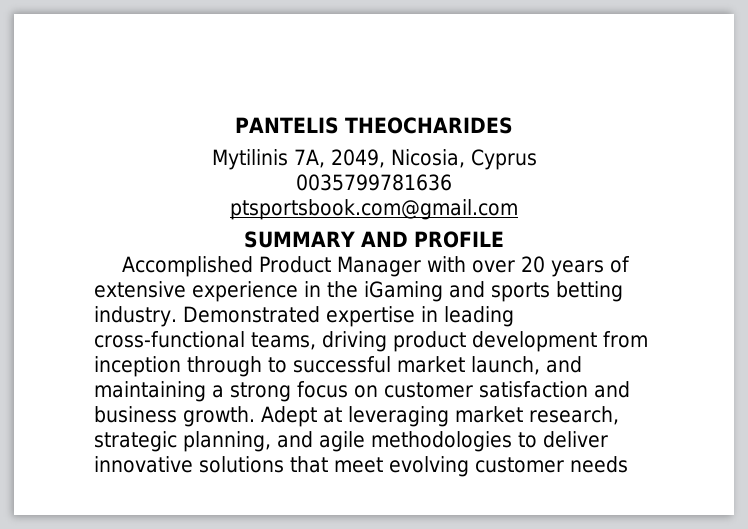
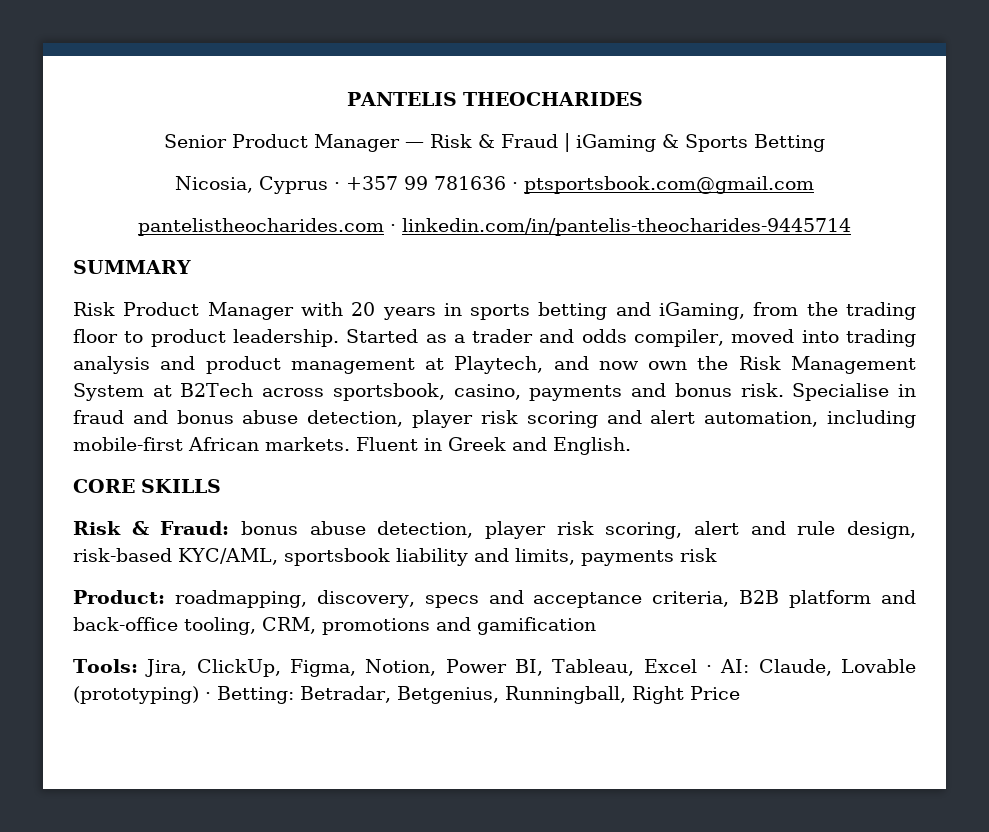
[211,149,537,170] [296,174,452,191] [230,199,518,220] [244,231,504,248] [122,256,254,277] Mytilinis 7A, 2049, Nicosia, Cyprus // 0035799781636 // ptsportsbook.com@gmail.com // SUMMARY AND PROFILE // Accomplished -> [164,133,825,152] [175,176,814,194] [138,218,851,236] [73,260,191,274] [73,302,115,316] Senior Product Manager — Risk & Fraud | iGaming & Sports Betting // Nicosia, Cyprus · +357 99 781636 · ptsportsbook.com@gmail.com // pantelistheocharides.com · linkedin.com/in/pantelis-theocharides-9445714 // SUMMARY // Risk
[472,260,516,273] over -> (343, 309) none
[610,256,631,273] [94,281,623,302] [94,306,514,327] [94,331,648,352] [94,356,582,377] [94,381,630,402] [94,406,619,427] [94,431,608,452] [94,456,628,477] of extensive experience in the iGaming and sports betting industry. Demonstrated expertise in leading cross-functional teams, driving product development from inception through to successful market launch, and maintaining a strong focus on customer satisfaction and business growth. Adept at leveraging market research, strategic planning, and agile methodologies to deliver innovative solutions that meet evolving customer needs -> [443,302,916,320] [73,329,916,347] [73,356,916,374] [73,383,916,401] [73,410,917,428] [73,437,631,455] [73,479,221,493] [73,521,916,539] [73,548,717,566] [73,590,916,608] [73,617,596,635] [73,659,916,677] [73,686,740,704] in sports betting and iGaming, from the trading floor to product leadership. Started as a trader and odds compiler, moved into trading analysis and product management at Playtech, and now own the Risk Management System at B2Tech across sportsbook, casino, payments and bonus risk. Specialise in fraud and bonus abuse detection, player risk scoring and alert automation, including mobile-first African markets. Fluent in Greek and English. // CORE SKILLS // Risk & Fraud: bonus abuse detection, player risk scoring, alert and rule design, risk-based KYC/AML, sportsbook liability and limits, payments risk // Product: roadmapping, discovery, specs and acceptance criteria, B2B platform and back-office tooling, CRM, promotions and gamification // Tools: Jira, ClickUp, Figma, Notion, Power BI, Tableau, Excel · AI: Claude, Lovable (prototyping) · Betting: Betradar, Betgenius, Runningball, Right Price

